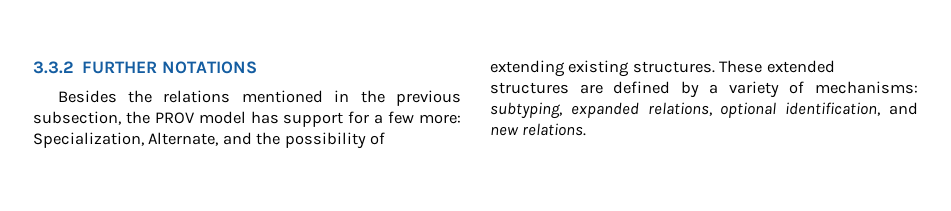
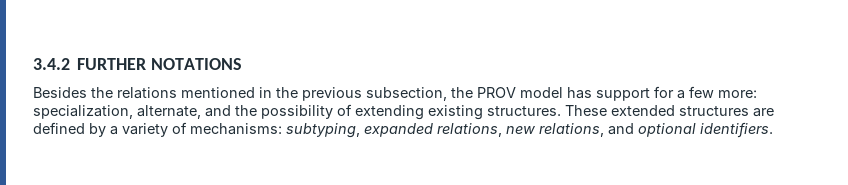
[33,61,74,74] 3.3.2 -> [33,58,70,70] 3.4.2
[33,132,219,148] Specialization, Alternate, -> [33,105,201,119] specialization, alternate,
[720,102,918,118] [490,123,587,136] optional identification, and new relations. -> [506,122,773,138] new relations, and optional identifiers.

